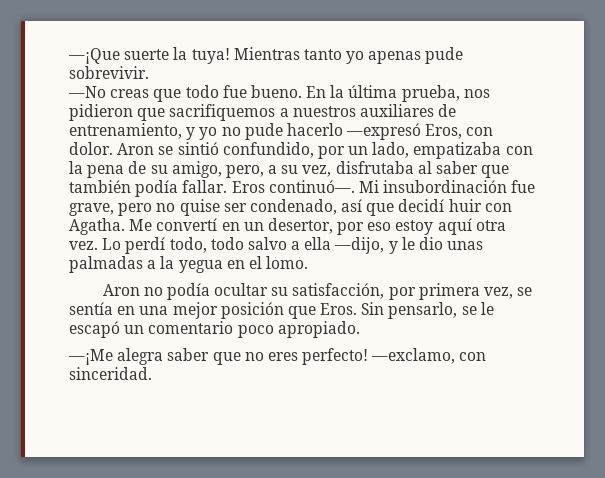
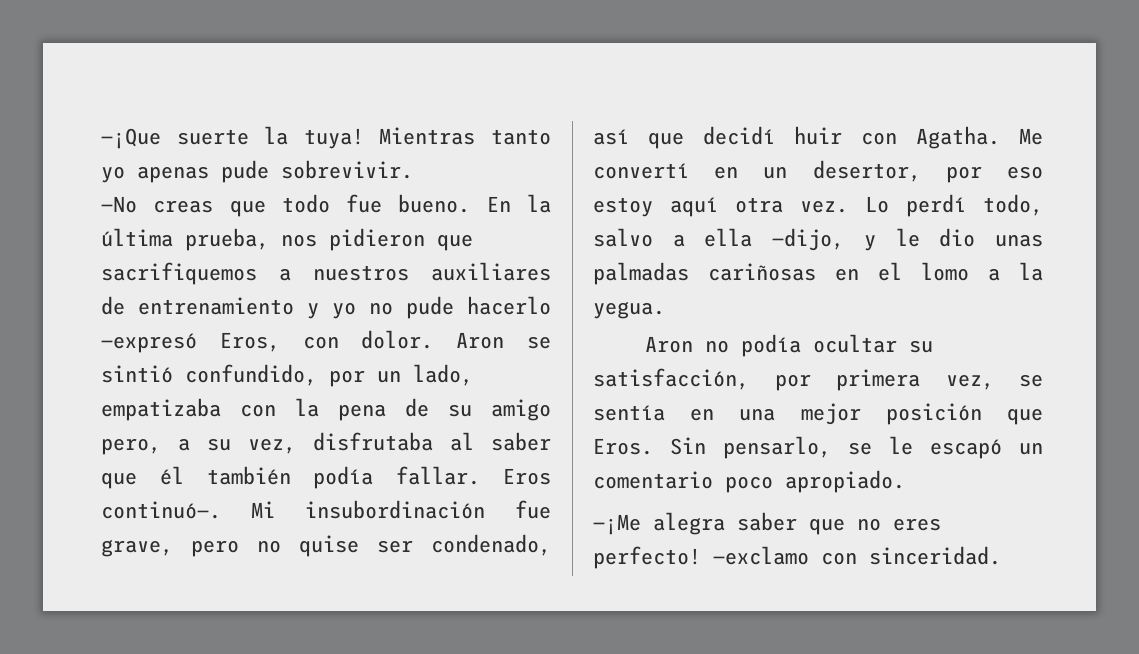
[69,123,182,139] entrenamiento, -> [138,297,294,315] entrenamiento
[171,161,222,178] amigo, -> [491,399,551,421] amigo
(510, 171) none -> [159,466,184,485] él
[210,237,244,250] todo -> (1043, 205) none
[147,256,309,273] a la yegua en el lomo. -> [708,262,1043,281] [593,301,665,319] cariñosas en el lomo a la yegua.
[371,348,456,364] —exclamo, -> [713,546,809,565] —exclamo

